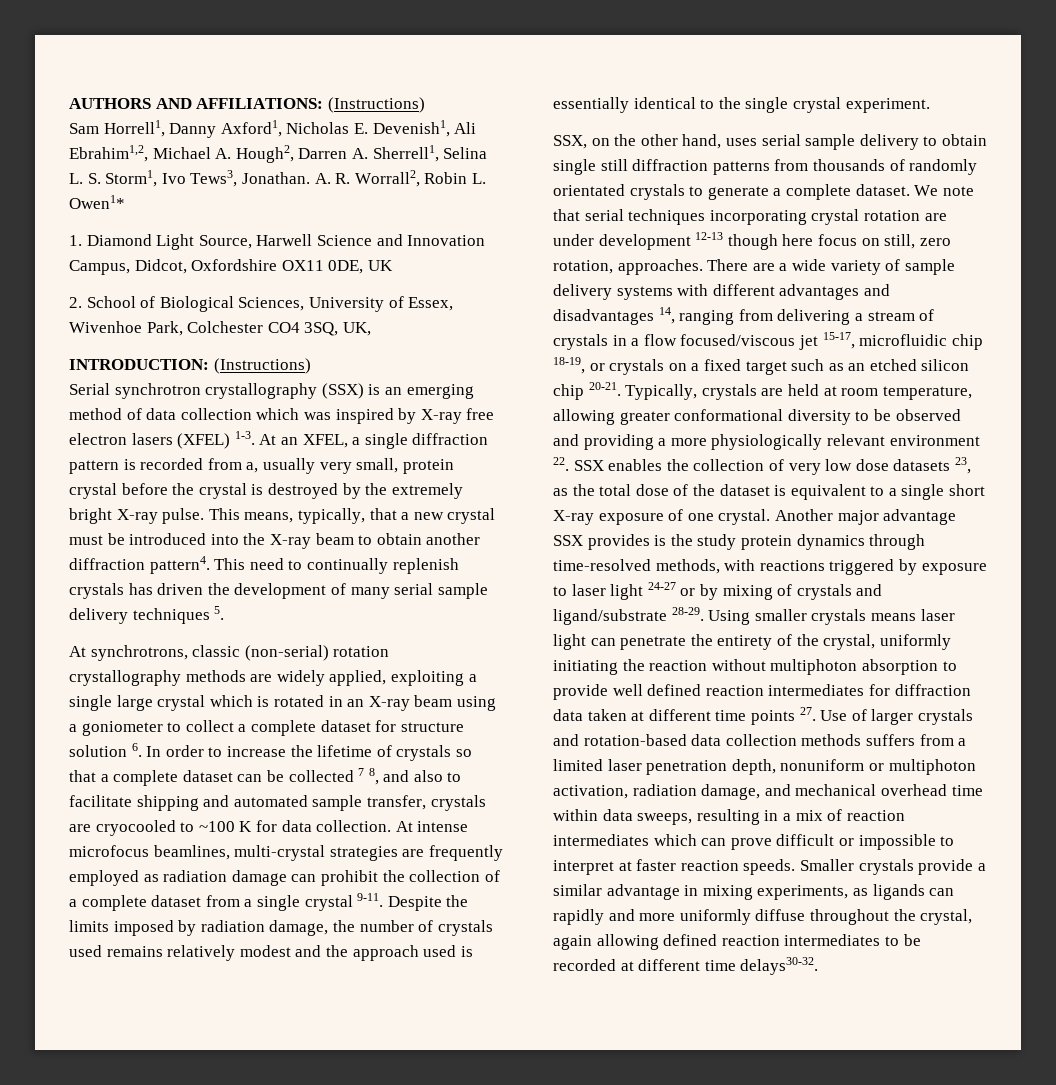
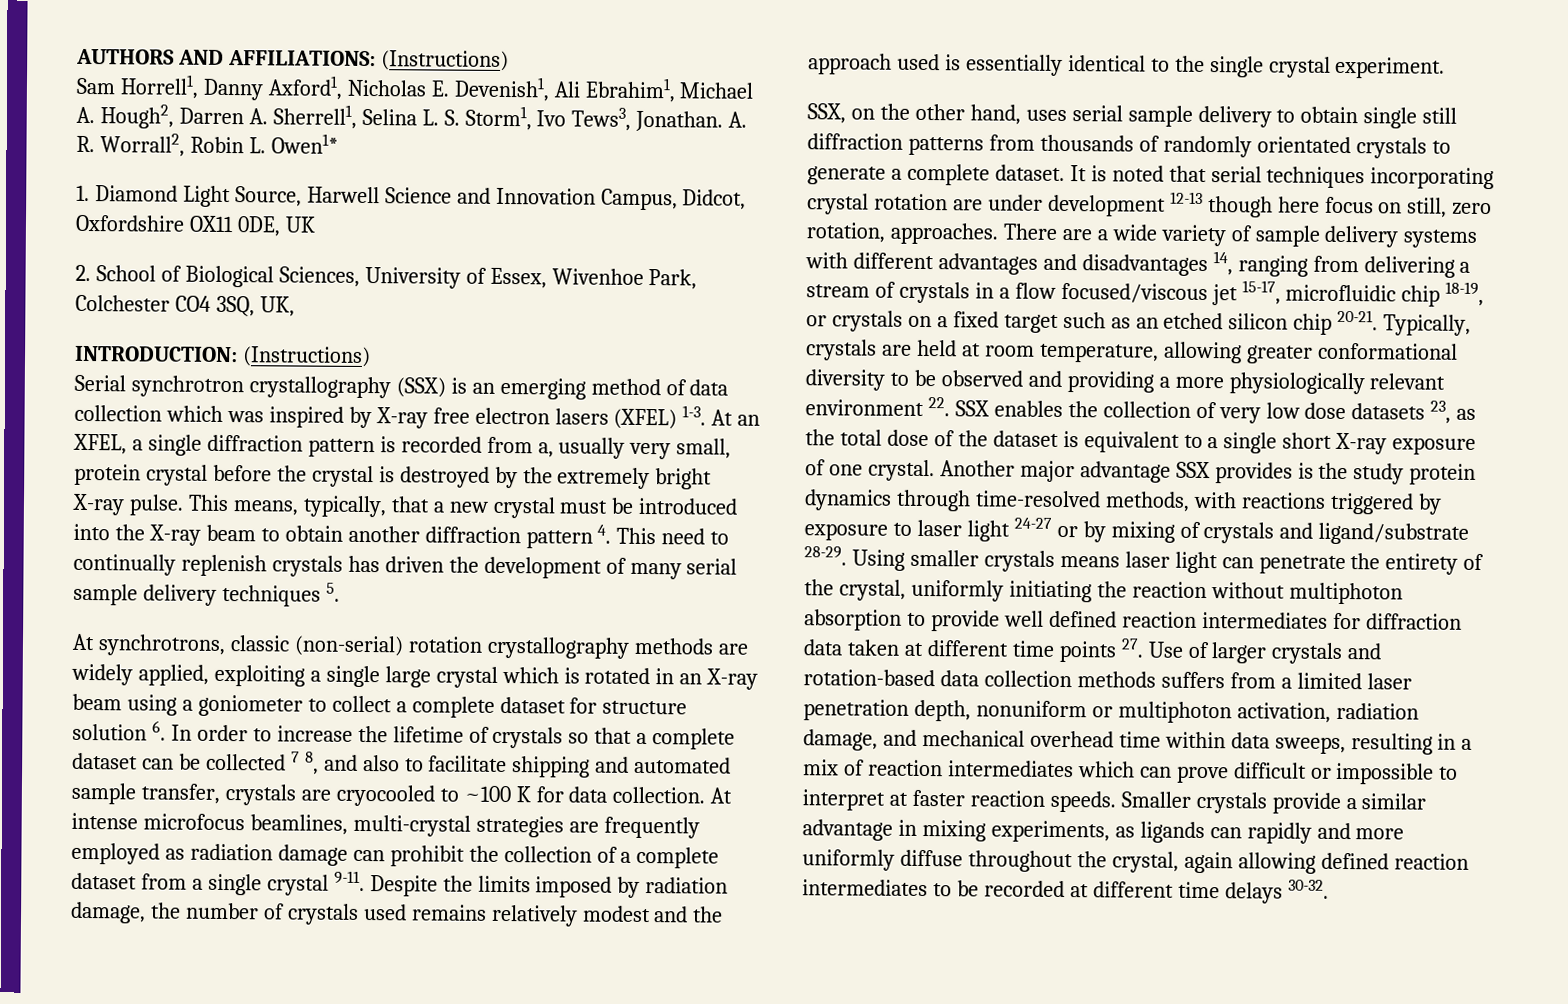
[69,145,148,162] Ebrahim1,2, -> [584,77,676,103] Ebrahim1,
[149,556,210,574] pattern4. -> [525,524,612,549] pattern 4.
[914,185,974,196] We note -> [1069,165,1164,182] It is noted
[740,957,819,975] delays30-32. -> [1224,879,1329,904] delays 30-32.

